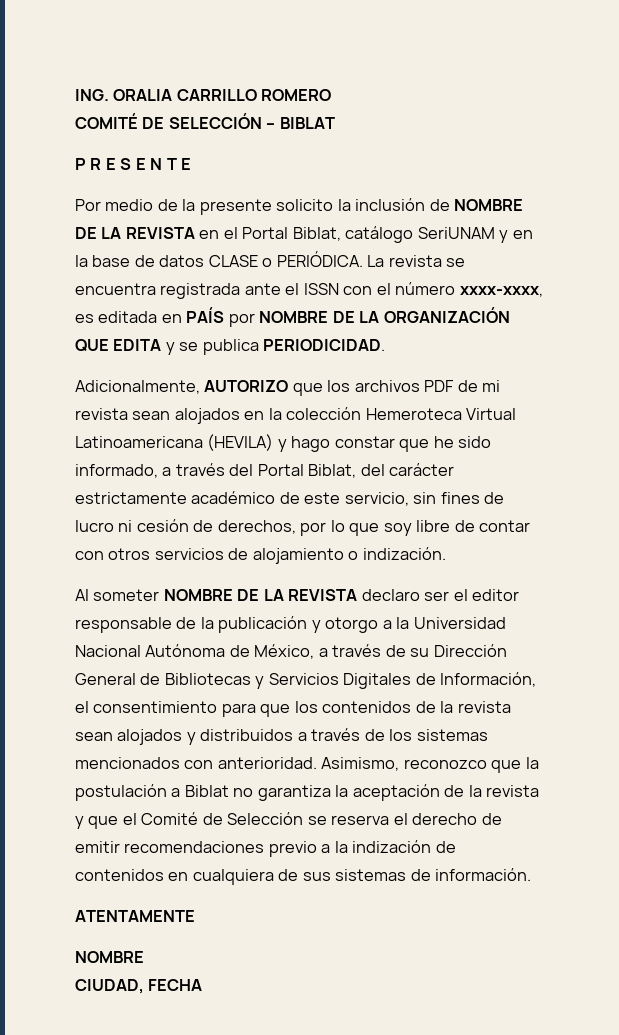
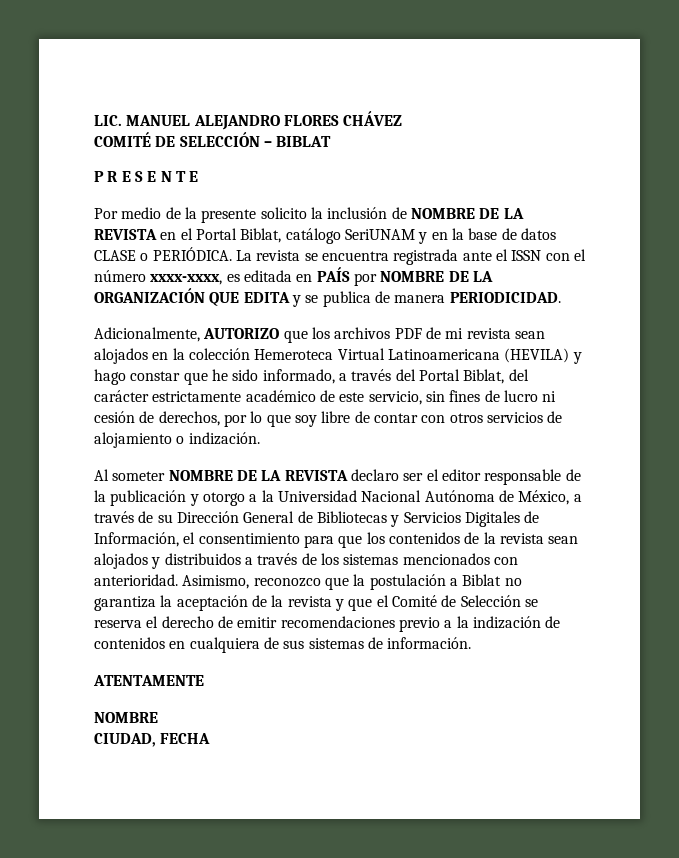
[75,89,332,101] ING. ORALIA CARRILLO ROMERO -> [94,111,403,130] LIC. MANUEL ALEJANDRO FLORES CHÁVEZ
(259, 347) none -> [374,291,446,303] de manera

